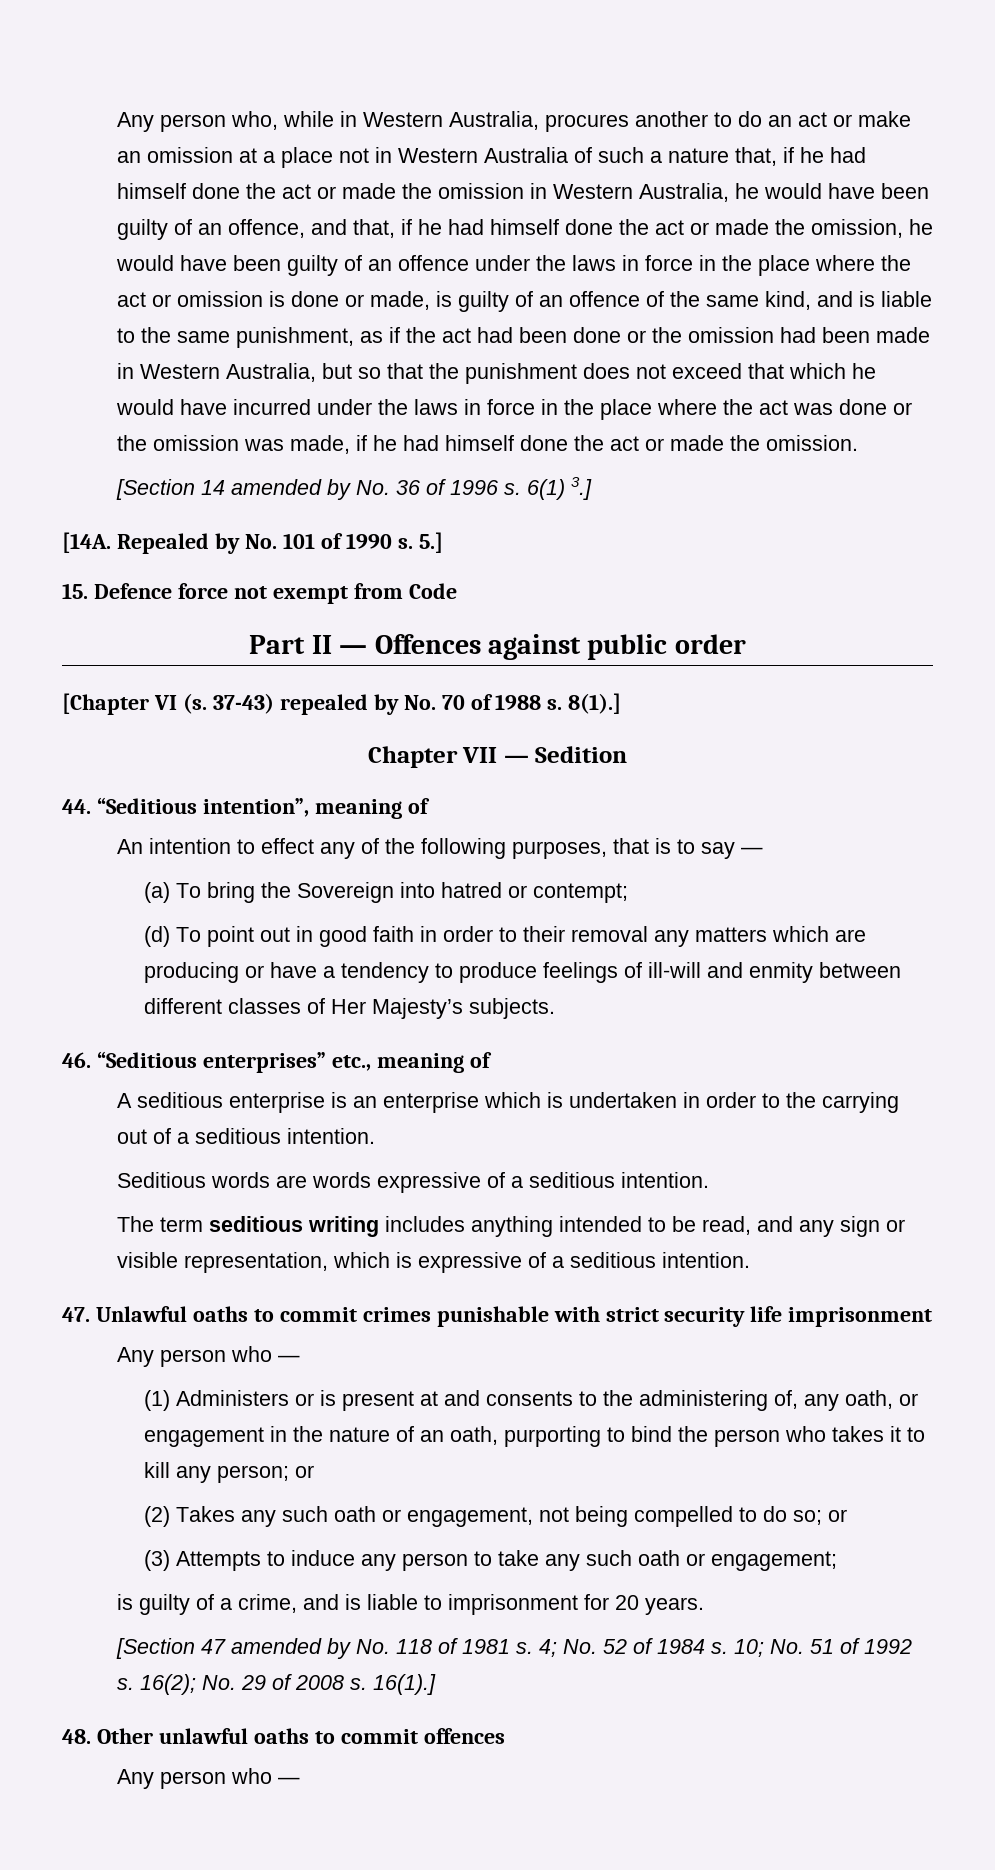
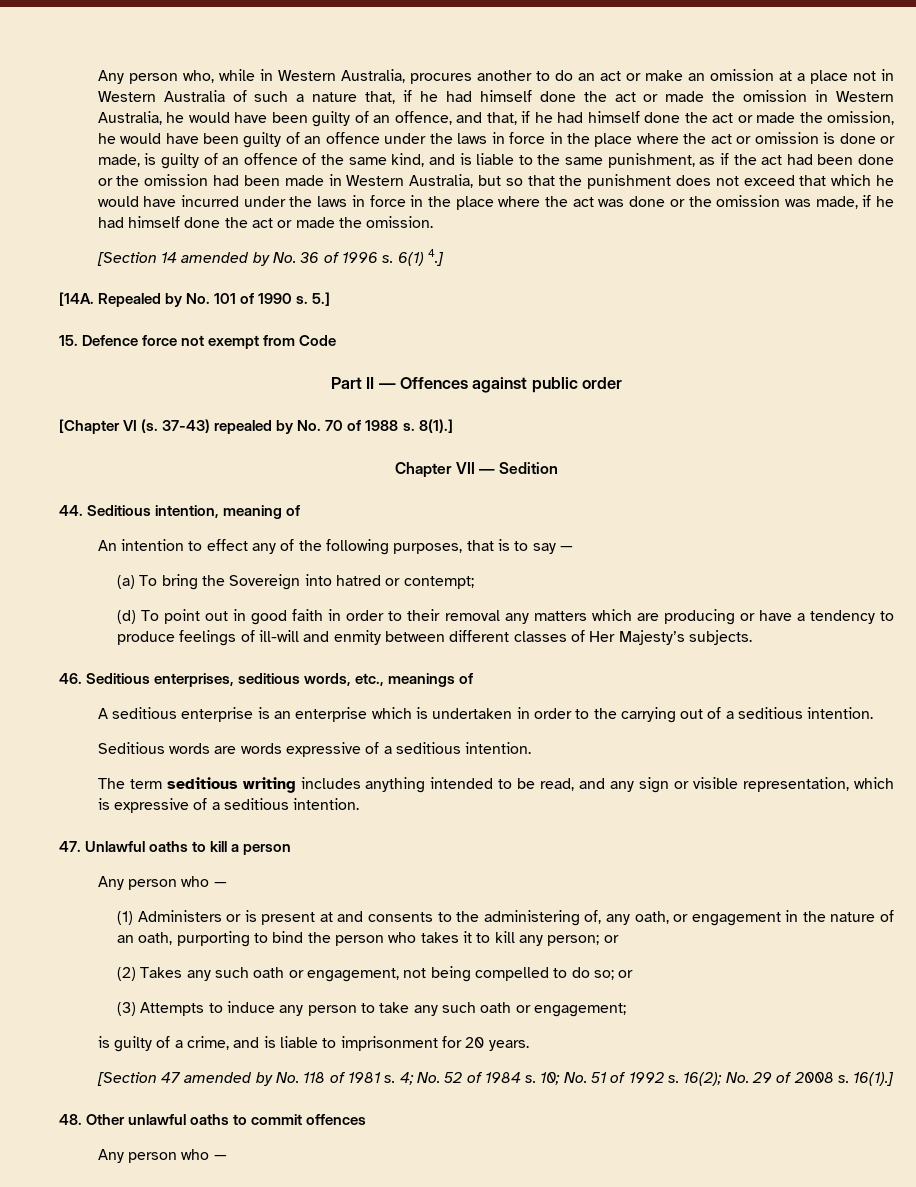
[570,477,592,500] 3.] -> [427,249,444,266] 4.]
[96,797,309,817] “Seditious intention”, -> [87,505,220,518] Seditious intention,
[96,1051,464,1073] “Seditious enterprises” etc., meaning -> [86,673,456,687] Seditious enterprises, seditious words, etc., meanings
[279,1306,933,1327] commit crimes punishable with strict security life imprisonment -> [210,841,292,855] kill a person

